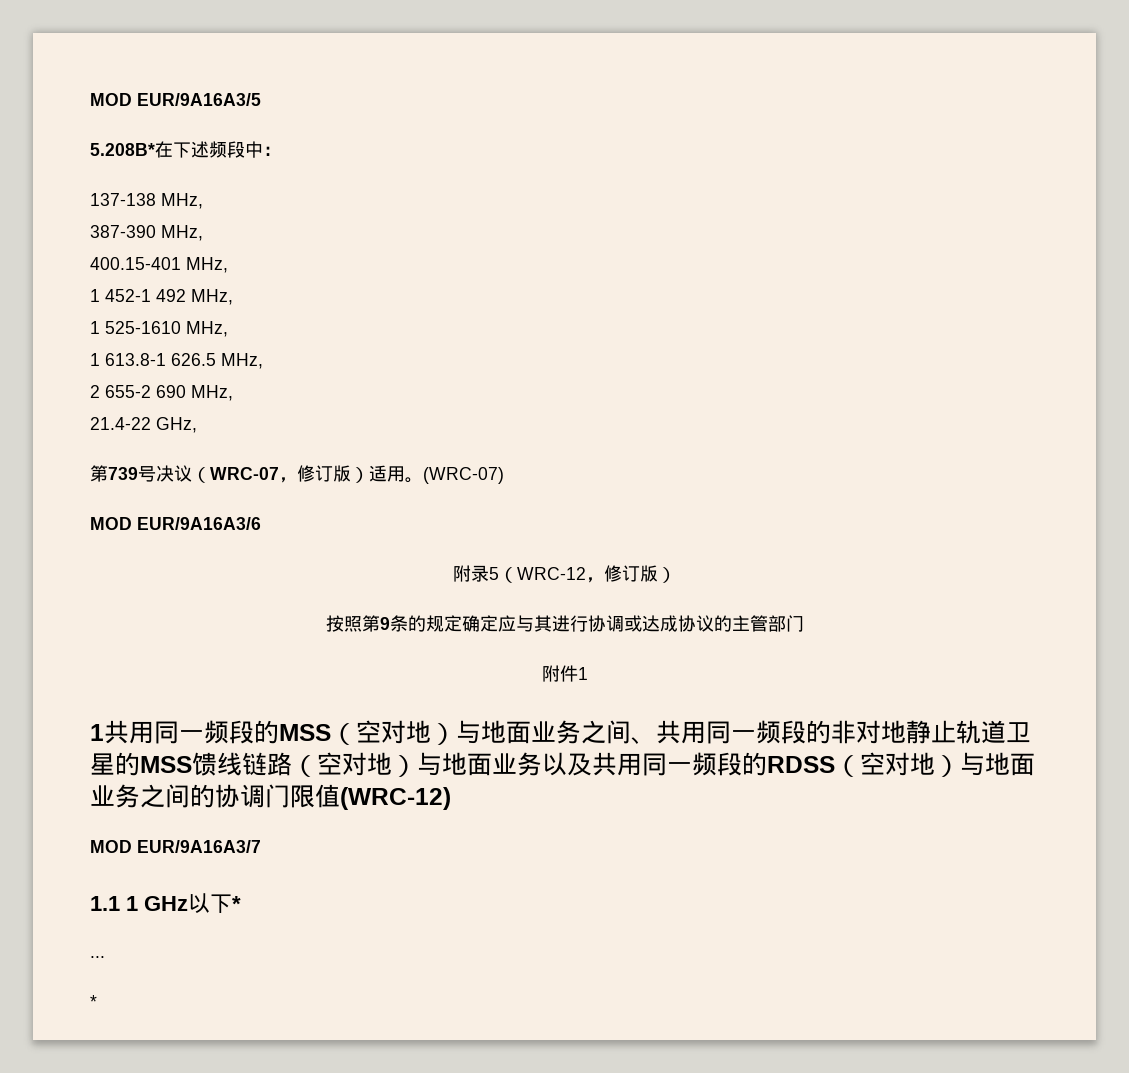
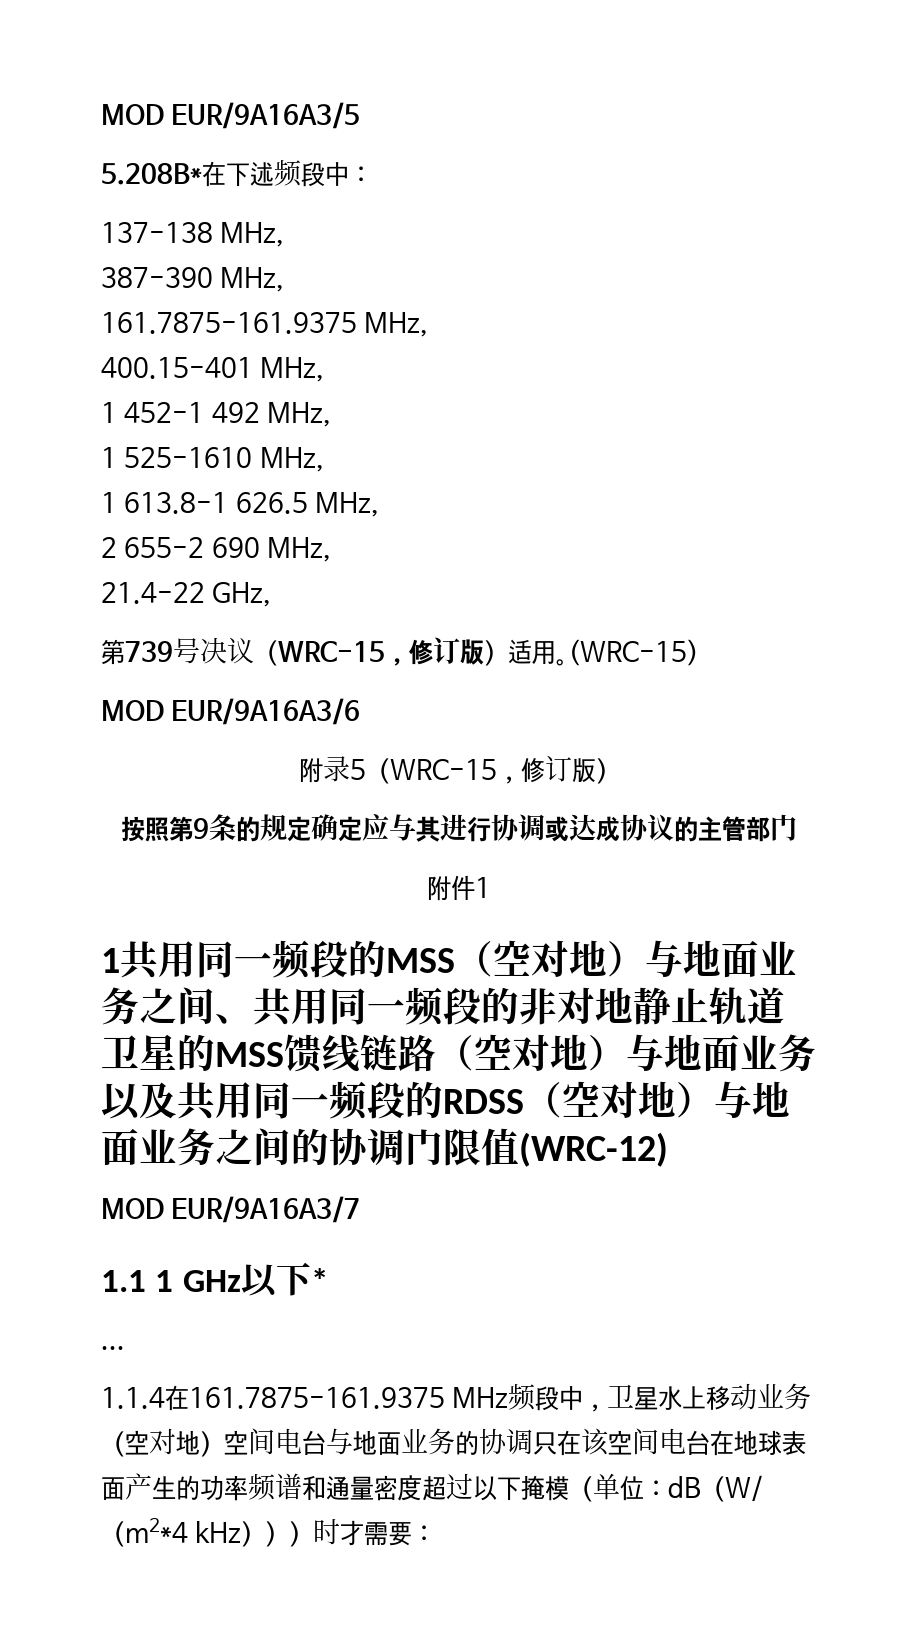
(203, 233) none -> [101,312,429,337] // 161.7875-161.9375 MHz,
[210,467,279,480] WRC-07 -> [278,641,385,662] WRC-15
[423,467,504,484] (WRC-07) -> [567,639,699,666] (WRC-15)
[517,567,586,580] WRC-12 -> [389,759,497,780] WRC-15
[90,995,97,1008] * -> [101,1383,812,1412] [101,1428,806,1457] [101,1473,763,1502] [101,1518,437,1547] 1.1.4在161.7875-161.9375 MHz频段中，卫星水上移动业务（空对地）空间电台与地面业务的协调只在该空间电台在地球表面产生的功率频谱和通量密度超过以下掩模（单位：dB（W/（m2*4 kHz）））时才需要：

